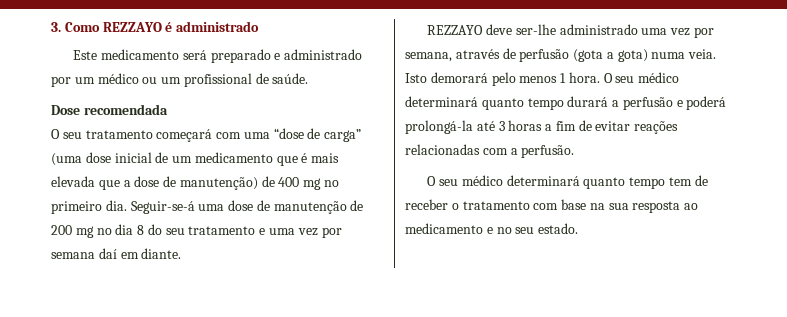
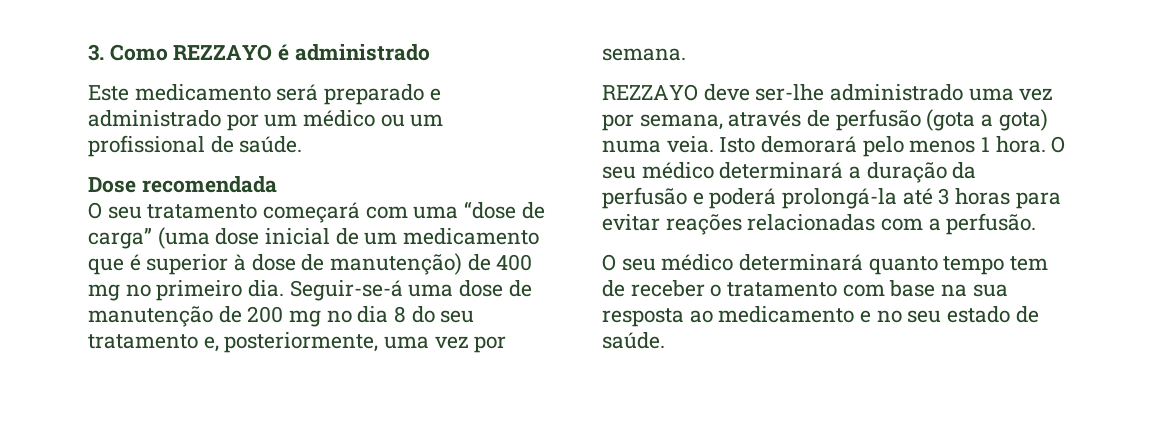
[311,153,340,163] [51,176,131,190] mais elevada que a -> [146,254,247,275] superior à
[259,227,342,238] [51,248,182,259] e uma vez por semana daí em diante. -> [203,332,507,353] [602,48,686,61] e, posteriormente, uma vez por semana.
[481,96,620,110] quanto tempo durará a -> [849,162,977,183] a duração da
[545,120,592,131] a fim de -> [1015,192,1061,209] para
[538,223,579,234] estado. -> [947,306,1039,323] [602,332,665,349] estado de saúde.

